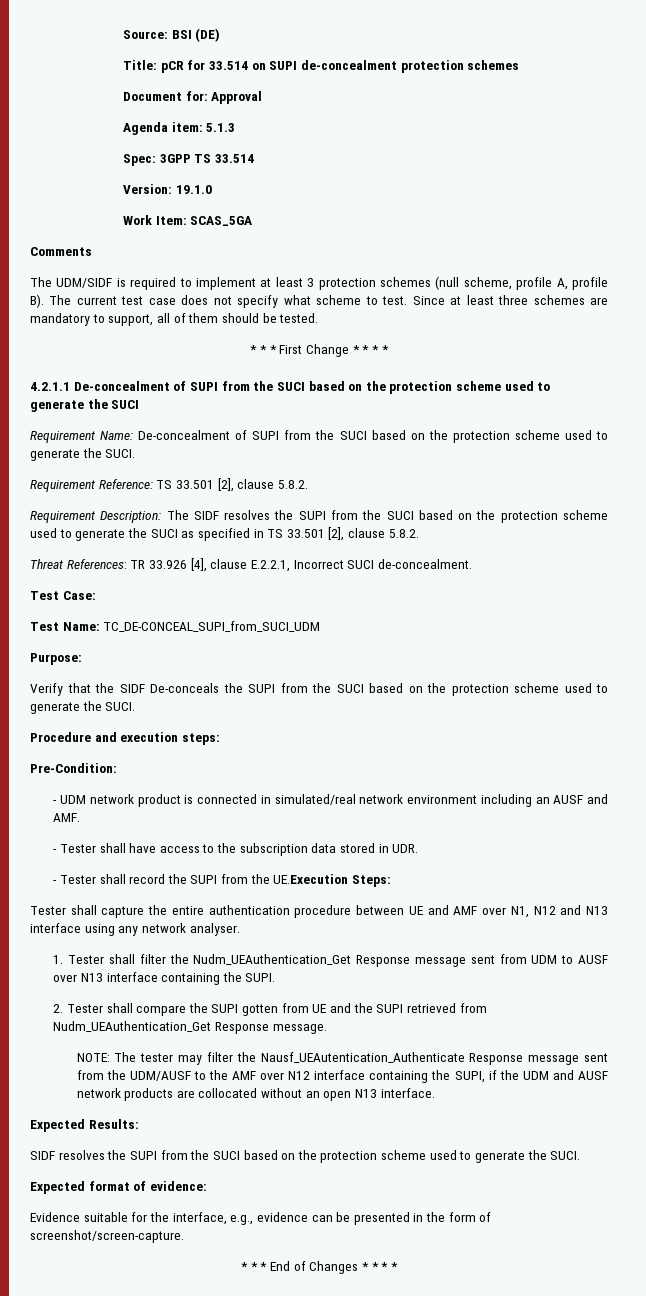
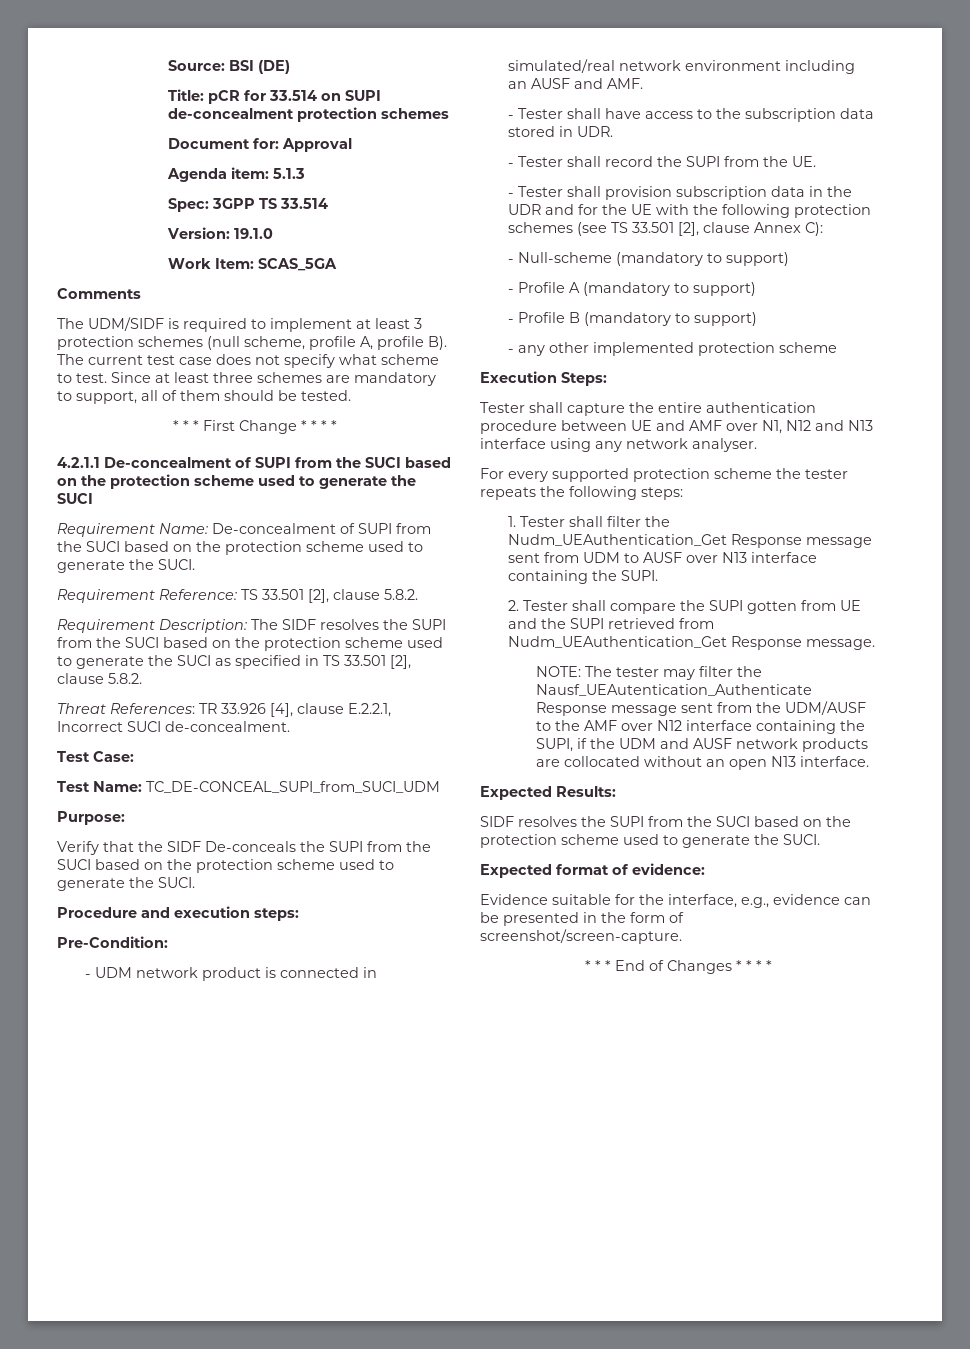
[273,874,349,884] UE.Execution -> [791,156,816,167] [507,186,852,200] [507,204,871,218] [507,222,823,236] [507,252,789,266] [507,282,756,296] [507,312,757,326] [507,342,837,356] [480,371,557,383] UE. // - Tester shall provision subscription data in the UDR and for the UE with the following protection schemes (see TS 33.501 [2], clause Annex C): // - Null-scheme (mandatory to support) // - Profile A (mandatory to support) // - Profile B (mandatory to support) // - any other implemented protection scheme // Execution
(240, 929) none -> [480,468,848,482] [480,486,683,500] // For every supported protection scheme the tester repeats the following steps:

